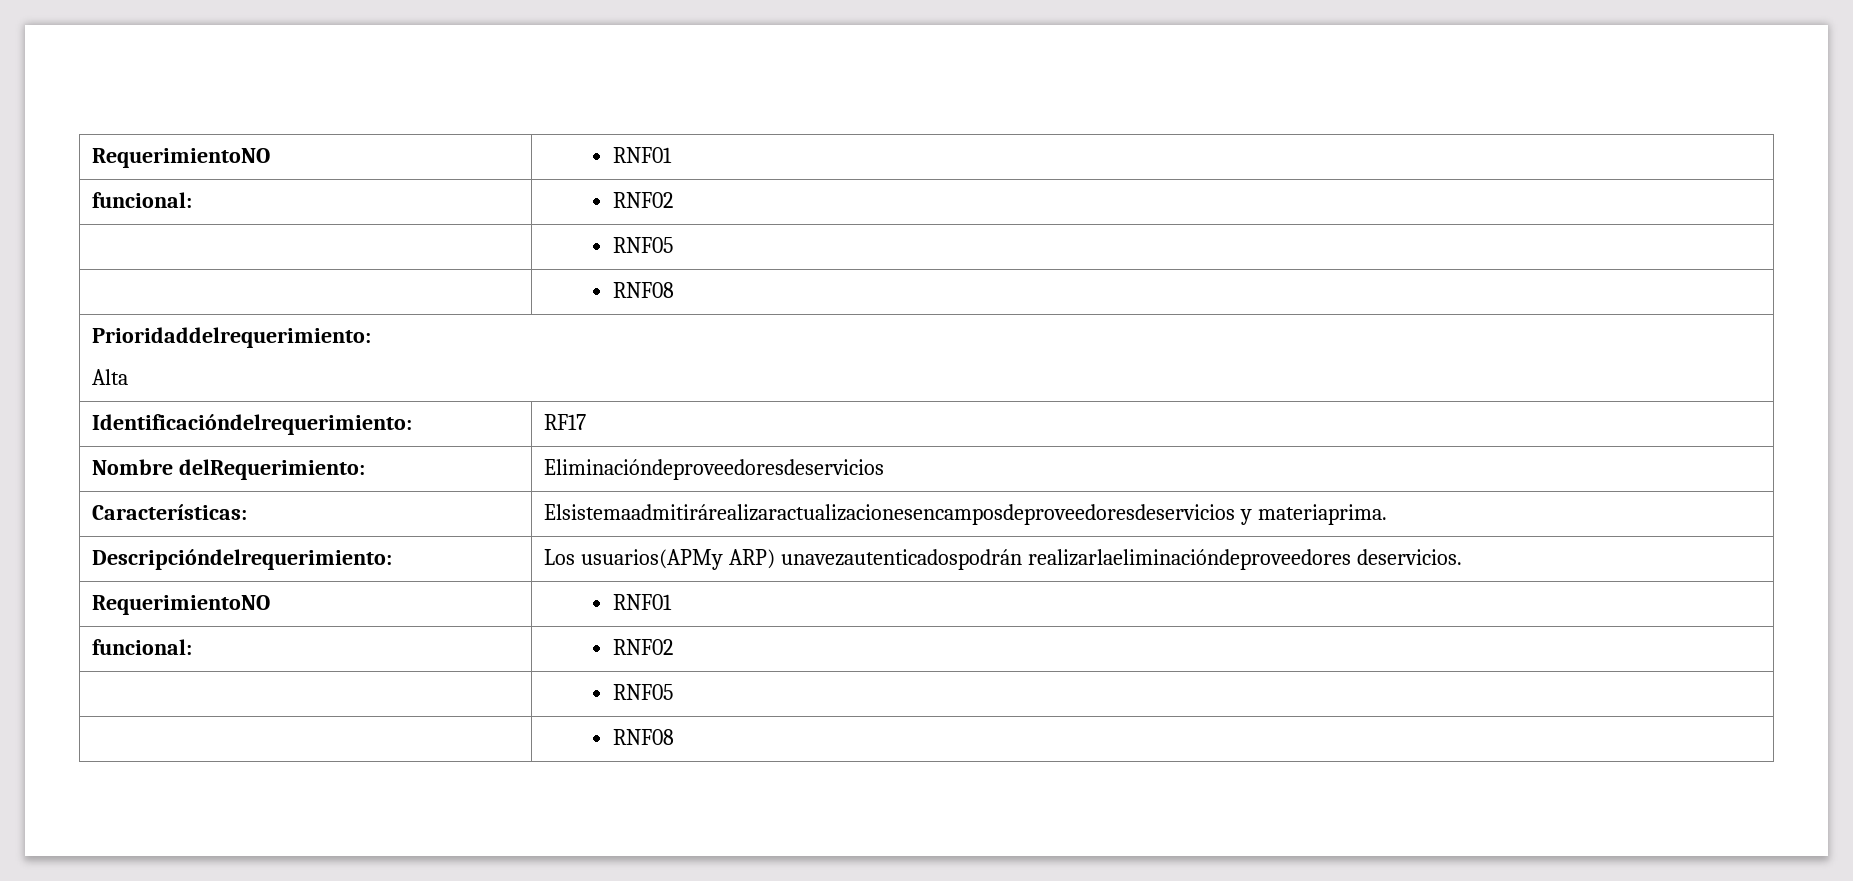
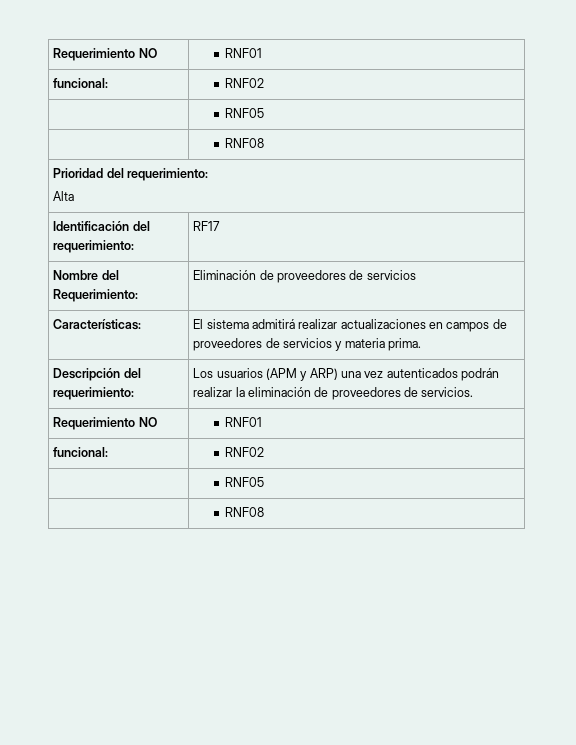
[92,148,271,168] RequerimientoNO -> [53,48,157,61] Requerimiento NO
[92,327,372,348] [92,369,129,385] [92,414,413,435] [544,414,587,430] [92,459,366,480] [544,459,885,480] [92,504,248,520] [544,504,1388,525] [92,549,393,570] [544,549,1463,570] [92,595,271,615] Prioridaddelrequerimiento: // Alta // Identificacióndelrequerimiento: | RF17 // Nombre delRequerimiento: | Eliminacióndeproveedoresdeservicios // Características: | Elsistemaadmitirárealizaractualizacionesencamposdeproveedoresdeservicios y materiaprima. // Descripcióndelrequerimiento: | Los usuarios(APMy ARP) unavezautenticadospodrán realizarlaeliminacióndeproveedores deservicios. // RequerimientoNO -> [53,168,208,181] [53,191,75,201] [53,221,150,231] [53,240,135,253] [193,221,221,231] [53,270,119,280] [53,289,139,302] [193,270,416,283] [53,319,142,330] [193,319,507,332] [193,338,422,351] [53,368,141,381] [53,387,135,400] [193,368,500,381] [193,387,474,400] [53,417,157,430] Prioridad del requerimiento: // Alta // Identificación del requerimiento: | RF17 // Nombre del Requerimiento: | Eliminación de proveedores de servicios // Características: | El sistema admitirá realizar actualizaciones en campos de proveedores de servicios y materia prima. // Descripción del requerimiento: | Los usuarios (APM y ARP) una vez autenticados podrán realizar la eliminación de proveedores de servicios. // Requerimiento NO

